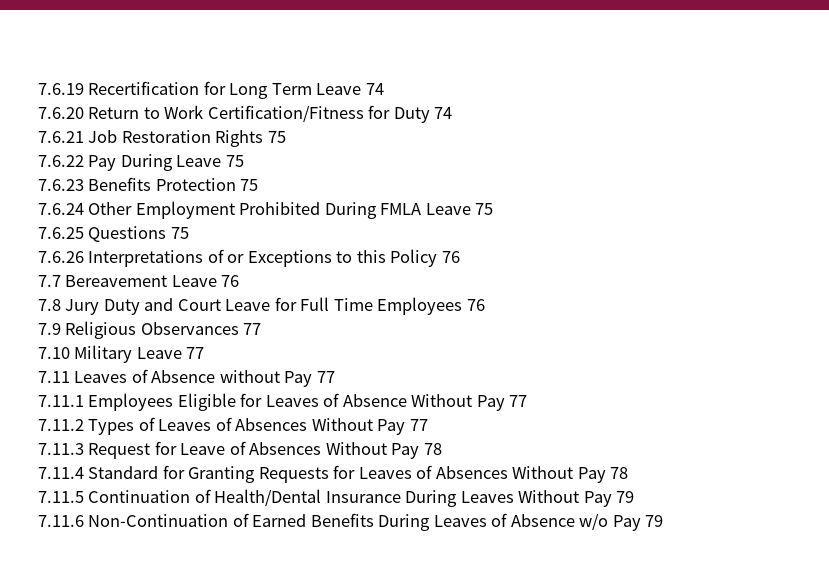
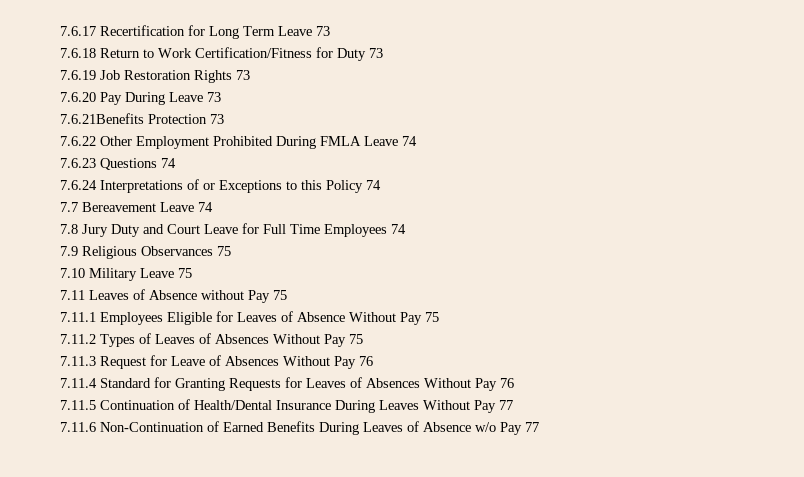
[38,83,84,95] 7.6.19 -> [60,26,96,36] 7.6.17
[365,83,384,95] [38,107,84,119] 74 // 7.6.20 -> [316,26,330,36] [60,48,96,58] 73 // 7.6.18
[434,107,453,119] [38,131,84,143] 74 // 7.6.21 -> [369,48,383,58] [60,70,96,80] 73 // 7.6.19
[267,131,286,143] [38,155,84,167] 75 // 7.6.22 -> [236,70,250,80] [60,92,96,102] 73 // 7.6.20
[225,155,244,167] [38,177,259,191] [38,203,84,215] 75 // 7.6.23 Benefits Protection 75 // 7.6.24 -> [207,92,221,102] [60,113,224,124] [60,136,96,146] 73 // 7.6.21Benefits Protection 73 // 7.6.22
[475,203,494,215] [38,226,189,242] [38,251,84,263] 75 // 7.6.25 Questions 75 // 7.6.26 -> [402,136,417,146] [60,158,176,170] [60,180,97,190] 74 // 7.6.23 Questions 74 // 7.6.24
[441,251,460,263] 76 -> [366,180,381,190] 74
[221,275,240,287] 76 -> [198,202,213,212] 74
[466,299,485,311] 76 -> [391,224,406,234] 74
[243,323,262,335] 77 -> [217,246,231,256] 75
[186,347,205,359] 77 -> [178,268,192,278] 75
[316,371,335,383] 77 -> [273,290,287,300] 75
[509,395,528,407] 77 -> [425,312,439,322] 75
[409,419,428,431] 77 -> [349,334,363,344] 75
[423,443,442,455] 78 -> [359,356,373,366] 76
[610,467,629,479] 78 -> [500,378,514,388] 76
[616,491,635,503] 79 -> [499,400,513,410] 77
[645,515,664,527] 79 -> [525,422,539,432] 77

